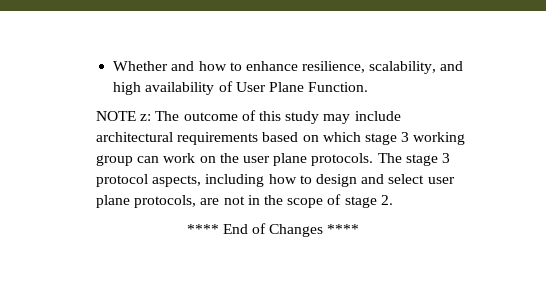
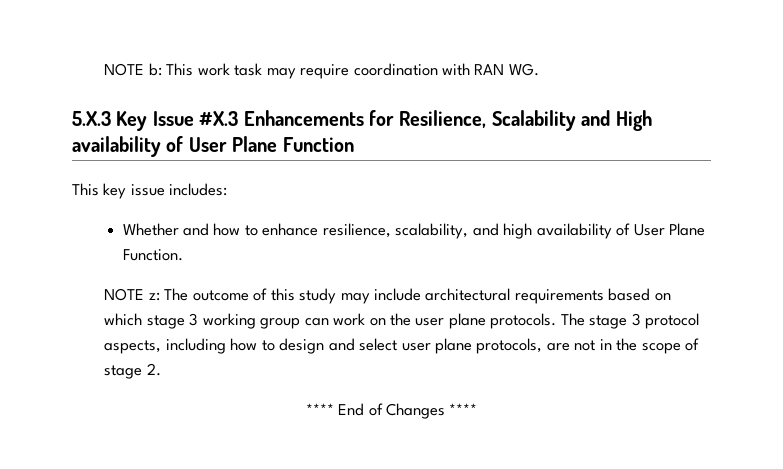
(113, 66) none -> [104,63,539,79] [72,110,652,131] [72,136,354,157] [72,183,228,199] NOTE b: This work task may require coordination with RAN WG. // 5.X.3 Key Issue #X.3 Enhancements for Resilience, Scalability and High availability of User Plane Function // This key issue includes: //

